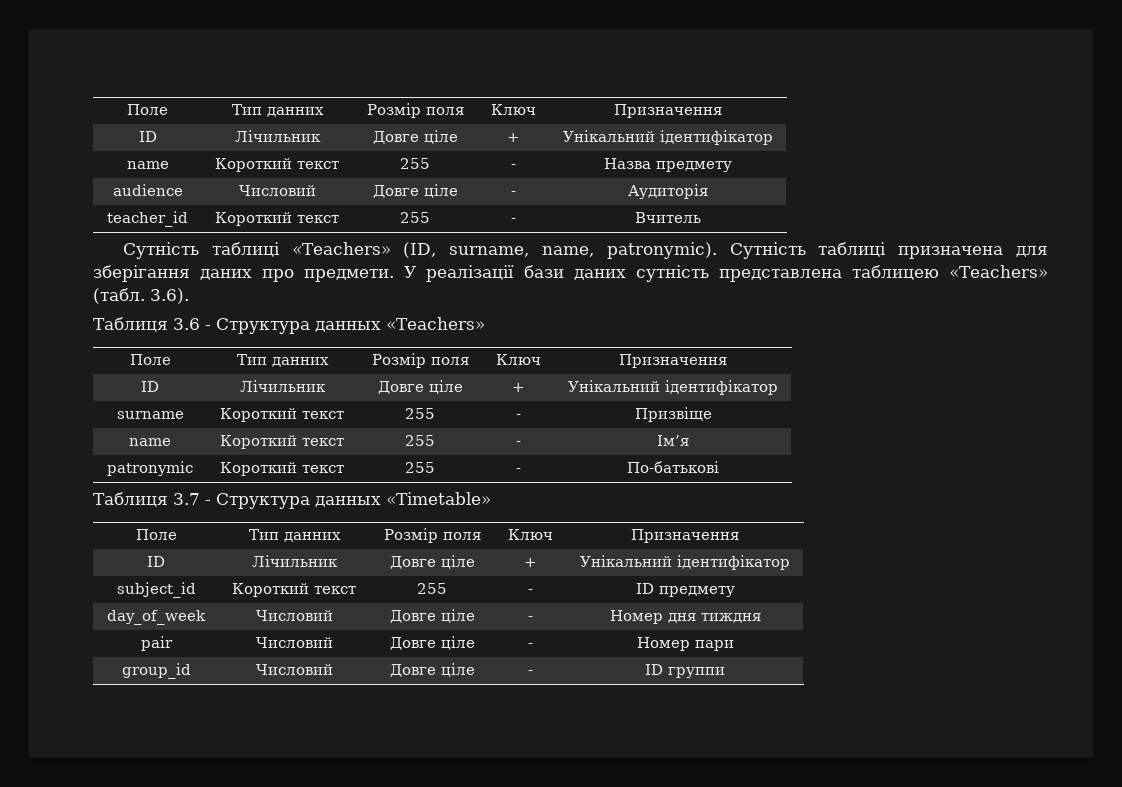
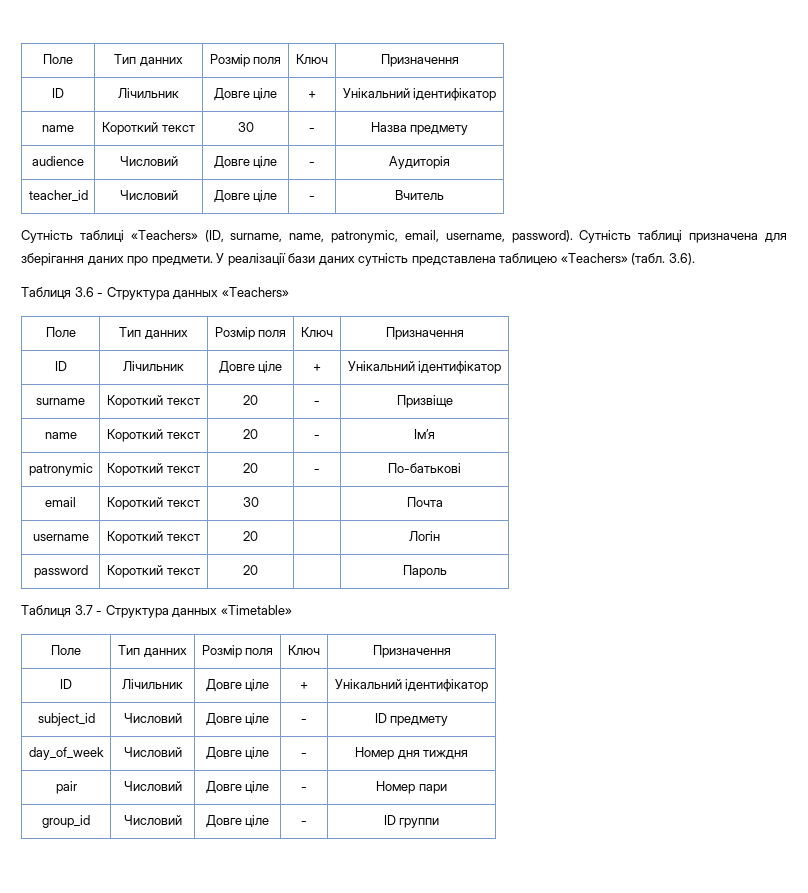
[400,158,430,169] 255 -> [237,122,254,132] 30
[215,212,339,226] [400,212,430,223] Короткий текст | 255 -> [119,190,178,200] [213,190,278,203] Числовий | Довге ціле
[606,242,717,259] patronymic). -> [331,230,573,243] patronymic, email, username, password).
[405,408,435,419] 255 -> [243,395,258,405] 20
[405,435,435,446] 255 -> [243,429,258,439] 20
[405,462,435,473] 255 -> [243,463,258,473] 20
(719, 467) none -> [45,497,76,507] [107,497,200,510] [242,497,259,507] [406,497,443,507] [32,534,89,541] [107,531,200,544] [243,531,258,541] [409,531,440,541] [33,565,88,578] [107,565,200,578] [243,565,258,575] [402,565,447,578] // email | Короткий текст | 30 | | Почта // username | Короткий текст | 20 | | Логін // password | Короткий текст | 20 | | Пароль
[232,583,356,597] [417,583,447,594] Короткий текст | 255 -> [123,713,182,723] [205,713,270,726] Числовий | Довге ціле

